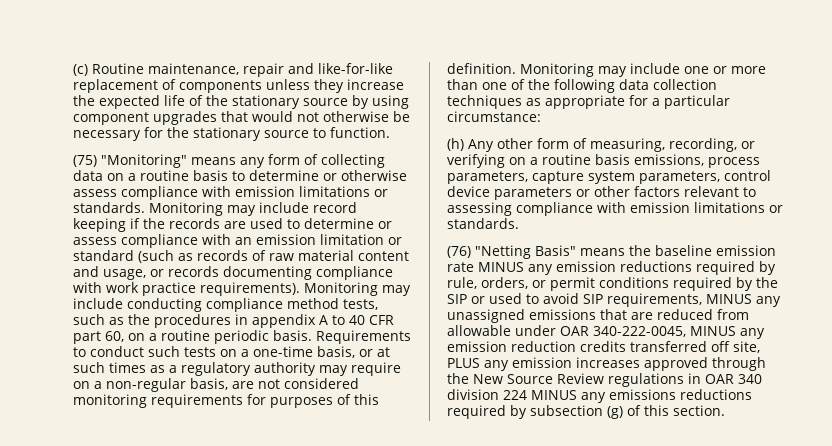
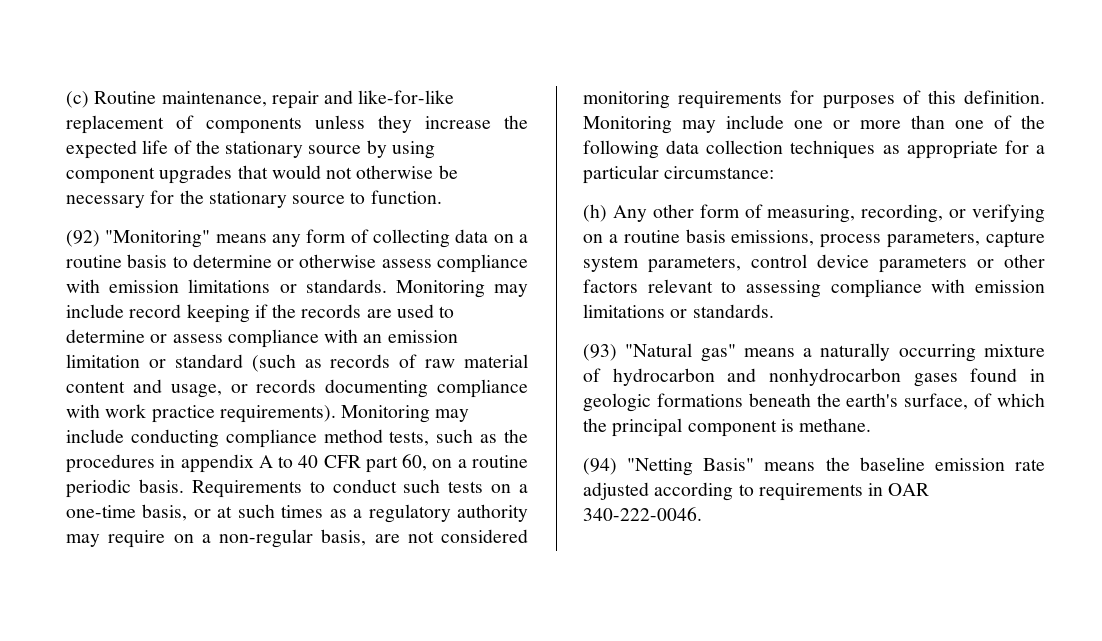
[73,155,97,167] (75) -> [66,230,100,247] (92)
[447,246,471,258] (76) -> [583,343,1045,362] [583,368,1045,387] [583,393,1045,412] [583,418,872,437] [583,458,617,475] (93) "Natural gas" means a naturally occurring mixture of hydrocarbon and nonhydrocarbon gases found in geologic formations beneath the earth's surface, of which the principal component is methane. // (94)
[478,261,776,275] [447,277,778,291] [447,293,781,307] [447,309,749,323] [447,325,765,339] [447,341,760,353] [447,357,766,371] [447,373,762,387] [447,389,752,403] [447,405,725,419] MINUS any emission reductions required by rule, orders, or permit conditions required by the SIP or used to avoid SIP requirements, MINUS any unassigned emissions that are reduced from allowable under OAR 340-222-0045, MINUS any emission reduction credits transferred off site, PLUS any emission increases approved through the New Source Review regulations in OAR 340 division 224 MINUS any emissions reductions required by subsection (g) of this section. -> [583,482,930,501] [583,507,702,521] adjusted according to requirements in OAR 340-222-0046.

